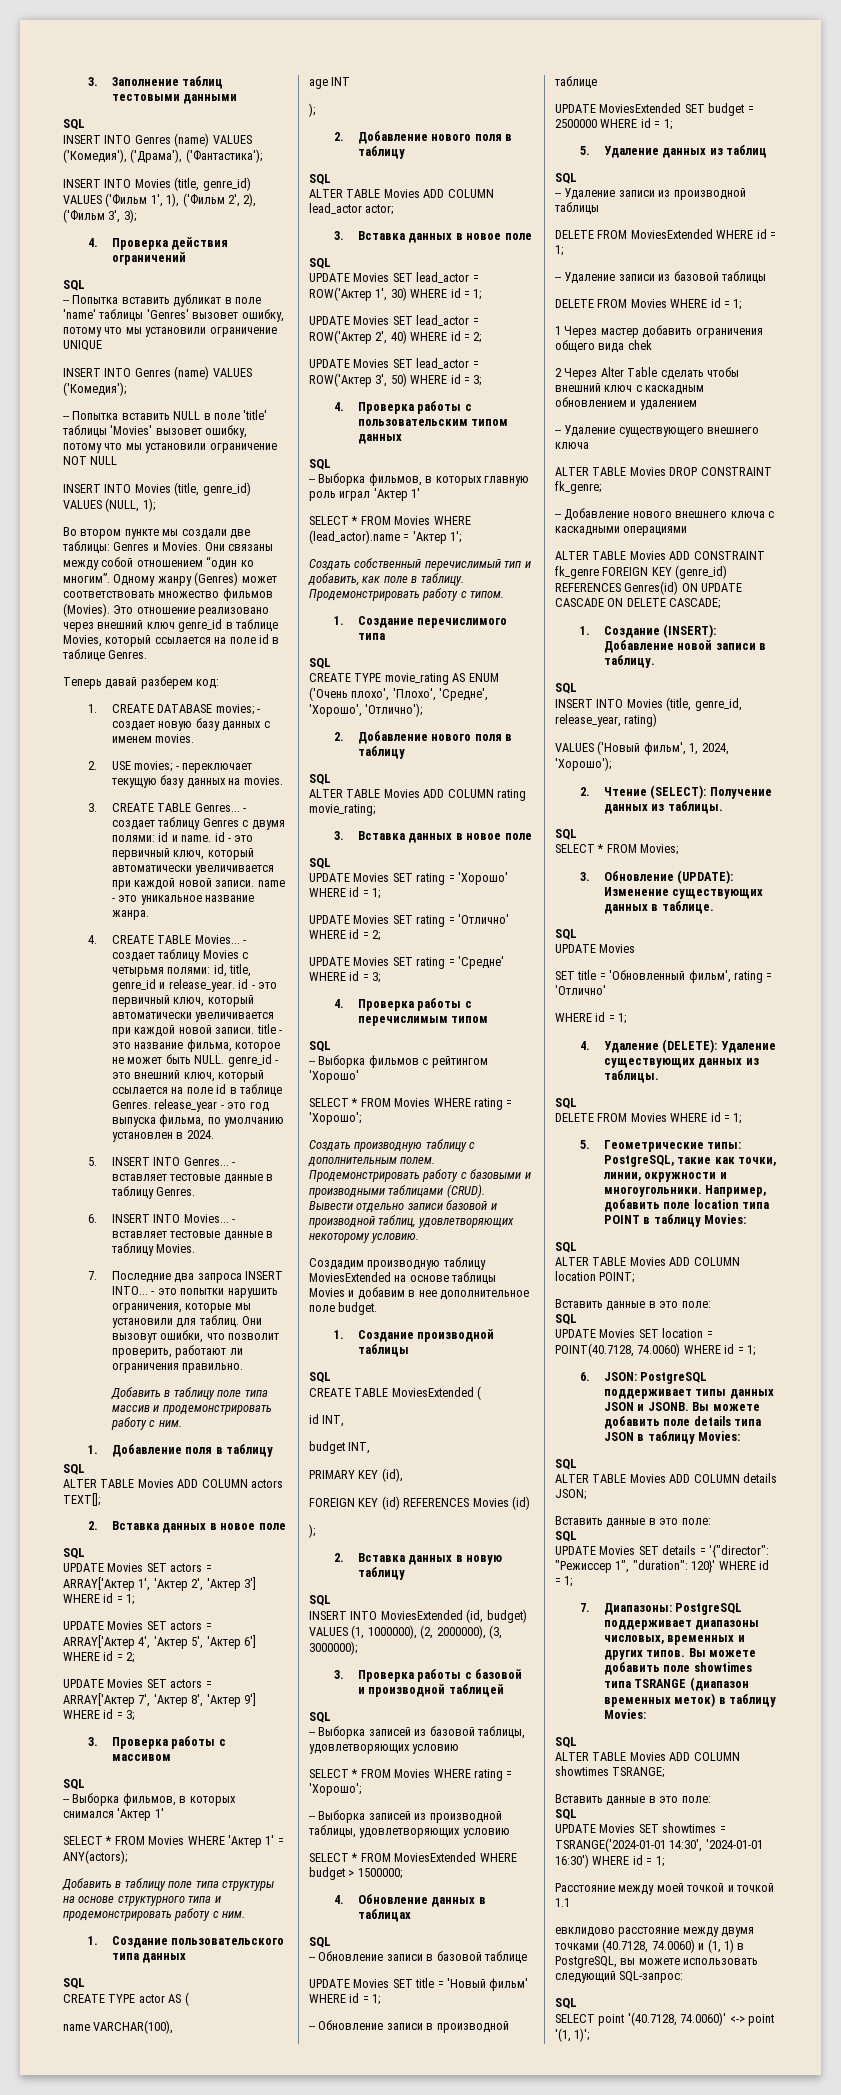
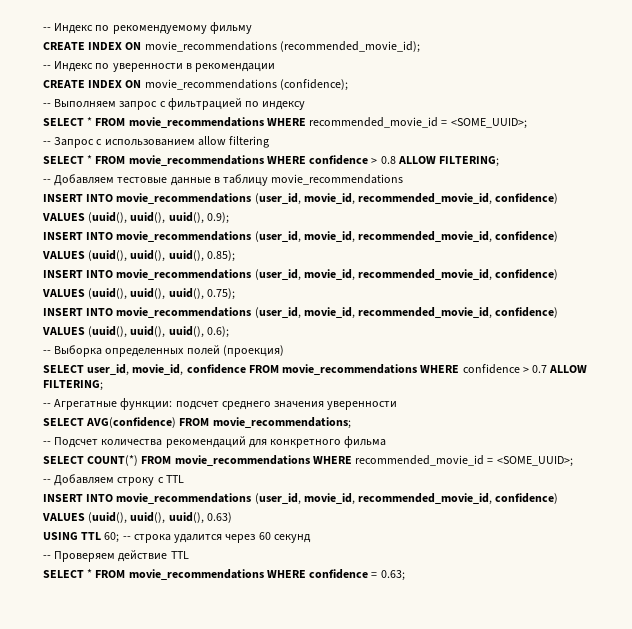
[87,76,224,89] [112,94,238,104] [63,119,85,130] [63,133,252,147] [63,149,262,163] [63,177,251,191] [63,193,257,207] [63,209,136,223] [87,237,229,250] [112,252,187,265] [63,280,85,291] [63,294,261,307] [63,309,284,322] [63,327,277,337] [63,340,102,351] [63,366,252,380] [63,382,126,396] [63,410,268,420] [63,425,248,438] [63,443,277,453] [63,456,118,465] [63,482,251,496] [63,498,155,512] [63,527,250,539] [63,541,273,554] [63,556,254,570] [63,572,277,586] [63,588,273,601] [63,603,270,617] [63,619,278,632] [63,634,280,647] [63,649,148,662] [63,676,220,689] [87,704,261,715] [112,718,270,731] [112,734,195,743] [87,761,253,773] [112,775,283,788] [87,803,247,812] [112,817,285,830] [112,832,254,842] [112,848,254,860] [112,865,275,875] [112,878,285,890] [112,895,255,905] [112,910,150,920] [87,935,247,944] [112,949,249,962] [112,964,252,977] [112,979,277,992] [112,995,254,1007] [112,1012,275,1022] [112,1024,282,1037] [112,1039,281,1052] [112,1054,278,1067] [112,1070,265,1082] [112,1084,282,1097] [112,1099,269,1112] [112,1114,285,1127] [112,1130,214,1142] [87,1157,236,1166] [112,1174,274,1184] [112,1186,196,1199] [87,1214,236,1223] [112,1231,274,1241] [112,1243,196,1256] [87,1271,284,1283] [112,1286,278,1298] [112,1303,251,1313] [112,1315,263,1328] [112,1330,280,1343] [112,1345,243,1358] [112,1363,244,1373] [111,1387,268,1400] [112,1405,272,1415] [111,1417,182,1430] [87,1444,274,1457] [63,1464,85,1475] [63,1479,283,1488] [63,1493,100,1506] [87,1521,286,1533] [63,1548,85,1559] [63,1563,212,1572] [63,1577,256,1591] [63,1593,135,1605] [63,1621,212,1630] [63,1635,256,1649] [63,1651,135,1663] [63,1679,212,1688] [63,1693,256,1707] [63,1709,135,1721] [87,1736,226,1749] [112,1754,172,1761] [63,1779,85,1790] [63,1793,236,1806] [63,1808,164,1821] [63,1835,284,1848] [63,1850,127,1864] [62,1878,274,1891] [63,1896,221,1906] [63,1908,246,1921] [87,1936,285,1948] [112,1953,187,1963] [63,1978,85,1989] [63,1992,189,2006] [63,2020,174,2034] [309,77,351,89] [309,103,315,117] [333,131,513,144] [358,146,406,159] [309,174,331,185] [309,189,494,198] [309,203,394,215] [333,231,532,243] [309,258,331,269] [309,272,479,283] [309,287,482,301] [309,315,479,326] [309,330,482,344] [309,358,479,369] [309,373,482,387] [333,401,472,414] [358,419,509,426] [358,434,403,444] [309,459,331,470] [309,473,529,486] [309,488,421,501] [309,516,471,525] [309,530,462,544] [309,558,531,571] [308,573,464,586] [309,588,505,601] [333,616,508,628] [358,633,386,640] [309,658,331,669] [309,673,499,685] [309,687,489,701] [309,703,423,717] [333,731,513,744] [358,746,406,759] [309,774,331,785] [309,789,526,801] [309,804,375,816] [333,831,532,843] [309,858,331,869] [309,872,508,885] [309,887,381,899] [309,914,509,927] [309,929,381,941] [309,956,504,969] [309,971,381,983] [333,998,472,1011] [358,1016,489,1026] [309,1041,331,1052] [309,1055,488,1068] [309,1070,359,1083] [309,1098,513,1110] [309,1112,361,1125] [309,1139,476,1152] [308,1157,436,1167] [309,1169,531,1182] [309,1184,485,1198] [309,1200,497,1213] [309,1215,514,1228] [309,1233,420,1243] [309,1257,486,1270] [309,1272,497,1285] [309,1287,529,1300] [309,1302,378,1315] [333,1329,495,1342] [358,1344,410,1357] [309,1372,331,1383] [309,1386,482,1400] [309,1414,345,1427] [309,1441,371,1454] [309,1468,403,1482] [309,1496,530,1510] [309,1524,315,1538] [333,1553,503,1565] [358,1567,406,1580] [309,1595,331,1606] [309,1609,527,1623] [309,1625,502,1639] [309,1641,357,1655] [333,1669,523,1682] [358,1684,504,1697] [309,1712,331,1723] [309,1726,525,1739] [309,1744,460,1754] [309,1769,513,1781] [309,1783,361,1796] [309,1810,502,1823] [309,1825,510,1838] [309,1852,517,1862] [309,1867,402,1880] [333,1894,486,1907] [358,1909,412,1922] [309,1937,331,1948] [309,1951,527,1964] [309,1978,529,1991] [309,1993,381,2005] [309,2020,509,2033] [555,76,597,89] [555,103,754,116] [555,118,672,130] [579,145,768,158] [555,173,577,184] [555,188,746,200] [555,202,599,215] [555,229,776,239] [555,245,563,256] [555,271,766,284] [555,298,742,310] [555,325,763,338] [555,340,652,353] [555,367,739,380] [555,383,705,395] [555,397,697,410] [555,425,760,437] [555,442,589,449] [555,467,772,476] [555,481,601,494] [555,508,774,521] [555,526,688,536] [555,551,765,560] [555,565,728,579] [555,581,743,595] [555,598,721,609] [579,624,717,638] [604,640,767,653] [604,655,656,668] [555,683,577,694] [555,697,742,711] [555,713,658,727] [555,741,729,755] [555,757,611,771] [579,785,772,799] [604,801,723,814] [555,829,577,840] [555,844,679,855] [579,870,734,884] [604,887,764,899] [604,901,714,914] [555,929,577,940] [555,944,636,953] [555,970,773,983] [555,985,606,995] [555,1012,627,1024] [579,1039,776,1053] [604,1058,759,1068] [604,1070,660,1083] [555,1098,577,1109] [555,1112,742,1124] [579,1140,742,1152] [604,1155,777,1167] [604,1172,727,1182] [604,1185,767,1197] [604,1199,770,1212] [604,1214,747,1227] [555,1242,577,1253] [555,1257,740,1266] [555,1271,635,1283] [555,1299,711,1311] [555,1314,577,1325] [555,1328,713,1338] [555,1343,755,1357] [579,1372,708,1384] [604,1389,774,1399] [604,1402,760,1411] [604,1416,762,1429] [604,1431,741,1444] [555,1459,577,1470] [555,1473,777,1483] [555,1489,586,1500] [555,1516,711,1528] [555,1531,577,1542] [555,1545,769,1558] [555,1560,769,1573] [555,1576,573,1587] [579,1603,743,1615] [604,1620,760,1630] [604,1635,745,1645] [604,1648,757,1660] [604,1662,752,1675] [604,1677,749,1691] [604,1693,777,1707] [604,1709,647,1719] [555,1737,577,1748] [555,1752,740,1761] [555,1766,665,1778] [555,1794,711,1806] [555,1809,577,1820] [555,1823,726,1833] [555,1838,763,1852] [555,1854,664,1868] [555,1883,774,1895] [555,1898,570,1907] [555,1927,755,1937] [555,1939,745,1953] [555,1956,759,1968] [555,1971,684,1983] [555,1998,577,2009] [555,2012,774,2026] [555,2028,590,2042] 3. Заполнение таблиц тестовыми данными // SQL // INSERT INTO Genres (name) VALUES ('Комедия'), ('Драма'), ('Фантастика'); // INSERT INTO Movies (title, genre_id) VALUES ('Фильм 1', 1), ('Фильм 2', 2), ('Фильм 3', 3); // 4. Проверка действия ограничений // SQL // -- Попытка вставить дубликат в поле 'name' таблицы 'Genres' вызовет ошибку, потому что мы установили ограничение UNIQUE // INSERT INTO Genres (name) VALUES ('Комедия'); // -- Попытка вставить NULL в поле 'title' таблицы 'Movies' вызовет ошибку, потому что мы установили ограничение NOT NULL // INSERT INTO Movies (title, genre_id) VALUES (NULL, 1); // Во втором пункте мы создали две таблицы: Genres и Movies. Они связаны между собой отношением “один ко многим”. Одному жанру (Genres) может соответствовать множество фильмов (Movies). Это отношение реализовано через внешний ключ genre_id в таблице Movies, который ссылается на поле id в таблице Genres. // Теперь давай разберем код: // 1. CREATE DATABASE movies; - создает новую базу данных с именем movies. // 2. USE movies; - переключает текущую базу данных на movies. // 3. CREATE TABLE Genres... - создает таблицу Genres с двумя полями: id и name. id - это первичный ключ, который автоматически увеличивается при каждой новой записи. name - это уникальное название жанра. // 4. CREATE TABLE Movies... - создает таблицу Movies с четырьмя полями: id, title, genre_id и release_year. id - это первичный ключ, который автоматически увеличивается при каждой новой записи. title - это название фильма, которое не может быть NULL. genre_id - это внешний ключ, который ссылается на поле id в таблице Genres. release_year - это год выпуска фильма, по умолчанию установлен в 2024. // 5. INSERT INTO Genres... - вставляет тестовые данные в таблицу Genres. // 6. INSERT INTO Movies... - вставляет тестовые данные в таблицу Movies. // 7. Последние два запроса INSERT INTO... - это попытки нарушить ограничения, которые мы установили для таблиц. Они вызовут ошибки, что позволит проверить, работают ли ограничения правильно. // Добавить в таблицу поле типа массив и продемонстрировать работу с ним. // 1. Добавление поля в таблицу // SQL // ALTER TABLE Movies ADD COLUMN actors TEXT[]; // 2. Вставка данных в новое поле // SQL // UPDATE Movies SET actors = ARRAY['Актер 1', 'Актер 2', 'Актер 3'] WHERE id = 1; // UPDATE Movies SET actors = ARRAY['Актер 4', 'Актер 5', 'Актер 6'] WHERE id = 2; // UPDATE Movies SET actors = ARRAY['Актер 7', 'Актер 8', 'Актер 9'] WHERE id = 3; // 3. Проверка работы с массивом // SQL // -- Выборка фильмов, в которых снимался 'Актер 1' // SELECT * FROM Movies WHERE 'Актер 1' = ANY(actors); // Добавить в таблицу поле типа структуры на основе структурного типа и продемонстрировать работу с ним. // 1. Создание пользовательского типа данных // SQL // CREATE TYPE actor AS ( // name VARCHAR(100), // age INT // ); // 2. Добавление нового поля в таблицу // SQL // ALTER TABLE Movies ADD COLUMN lead_actor actor; // 3. Вставка данных в новое поле // SQL // UPDATE Movies SET lead_actor = ROW('Актер 1', 30) WHERE id = 1; // UPDATE Movies SET lead_actor = ROW('Актер 2', 40) WHERE id = 2; // UPDATE Movies SET lead_actor = ROW('Актер 3', 50) WHERE id = 3; // 4. Проверка работы с пользовательским типом данных // SQL // -- Выборка фильмов, в которых главную роль играл 'Актер 1' // SELECT * FROM Movies WHERE (lead_actor).name = 'Актер 1'; // Создать собственный перечислимый тип и добавить, как поле в таблицу. Продемонстрировать работу с типом. // 1. Создание перечислимого типа // SQL // CREATE TYPE movie_rating AS ENUM ('Очень плохо', 'Плохо', 'Средне', 'Хорошо', 'Отлично'); // 2. Добавление нового поля в таблицу // SQL // ALTER TABLE Movies ADD COLUMN rating movie_rating; // 3. Вставка данных в новое поле // SQL // UPDATE Movies SET rating = 'Хорошо' WHERE id = 1; // UPDATE Movies SET rating = 'Отлично' WHERE id = 2; // UPDATE Movies SET rating = 'Средне' WHERE id = 3; // 4. Проверка работы с перечислимым типом // SQL // -- Выборка фильмов с рейтингом 'Хорошо' // SELECT * FROM Movies WHERE rating = 'Хорошо'; // Создать производную таблицу с дополнительным полем. Продемонстрировать работу с базовыми и производными таблицами (CRUD). Вывести отдельно записи базовой и производной таблиц, удовлетворяющих некоторому условию. // Создадим производную таблицу MoviesExtended на основе таблицы Movies и добавим в нее дополнительное поле budget. // 1. Создание производной таблицы // SQL // CREATE TABLE MoviesExtended ( // id INT, // budget INT, // PRIMARY KEY (id), // FOREIGN KEY (id) REFERENCES Movies (id) // ); // 2. Вставка данных в новую таблицу // SQL // INSERT INTO MoviesExtended (id, budget) VALUES (1, 1000000), (2, 2000000), (3, 3000000); // 3. Проверка работы с базовой и производной таблицей // SQL // -- Выборка записей из базовой таблицы, удовлетворяющих условию // SELECT * FROM Movies WHERE rating = 'Хорошо'; // -- Выборка записей из производной таблицы, удовлетворяющих условию // SELECT * FROM MoviesExtended WHERE budget > 1500000; // 4. Обновление данных в таблицах // SQL // -- Обновление записи в базовой таблице // UPDATE Movies SET title = 'Новый фильм' WHERE id = 1; // -- Обновление записи в производной таблице // UPDATE MoviesExtended SET budget = 2500000 WHERE id = 1; // 5. Удаление данных из таблиц // SQL // -- Удаление записи из производной таблицы // DELETE FROM MoviesExtended WHERE id = 1; // -- Удаление записи из базовой таблицы // DELETE FROM Movies WHERE id = 1; // 1 Через мастер добавить ограничения общего вида chek // 2 Через Alter Table сделать чтобы внешний ключ с каскадным обновлением и удалением // -- Удаление существующего внешнего ключа // ALTER TABLE Movies DROP CONSTRAINT fk_genre; // -- Добавление нового внешнего ключа с каскадными операциями // ALTER TABLE Movies ADD CONSTRAINT fk_genre FOREIGN KEY (genre_id) REFERENCES Genres(id) ON UPDATE CASCADE ON DELETE CASCADE; // 1. Создание (INSERT): Добавление новой записи в таблицу. // SQL // INSERT INTO Movies (title, genre_id, release_year, rating) // VALUES ('Новый фильм', 1, 2024, 'Хорошо'); // 2. Чтение (SELECT): Получение данных из таблицы. // SQL // SELECT * FROM Movies; // 3. Обновление (UPDATE): Изменение существующих данных в таблице. // SQL // UPDATE Movies // SET title = 'Обновленный фильм', rating = 'Отлично' // WHERE id = 1; // 4. Удаление (DELETE): Удаление существующих данных из таблицы. // SQL // DELETE FROM Movies WHERE id = 1; // 5. Геометрические типы: PostgreSQL, такие как точки, линии, окружности и многоугольники. Например, добавить поле location типа POINT в таблицу Movies: // SQL // ALTER TABLE Movies ADD COLUMN location POINT; // Вставить данные в это поле: // SQL // UPDATE Movies SET location = POINT(40.7128, 74.0060) WHERE id = 1; // 6. JSON: PostgreSQL поддерживает типы данных JSON и JSONB. Вы можете добавить поле details типа JSON в таблицу Movies: // SQL // ALTER TABLE Movies ADD COLUMN details JSON; // Вставить данные в это поле: // SQL // UPDATE Movies SET details = '{"director": "Режиссер 1", "duration": 120}' WHERE id = 1; // 7. Диапазоны: PostgreSQL поддерживает диапазоны числовых, временных и других типов. Вы можете добавить поле showtimes типа TSRANGE (диапазон временных меток) в таблицу Movies: // SQL // ALTER TABLE Movies ADD COLUMN showtimes TSRANGE; // Вставить данные в это поле: // SQL // UPDATE Movies SET showtimes = TSRANGE('2024-01-01 14:30', '2024-01-01 16:30') WHERE id = 1; // Расстояние между моей точкой и точкой 1.1 // евклидово расстояние между двумя точками (40.7128, 74.0060) и (1, 1) в PostgreSQL, вы можете использовать следующий SQL-запрос: // SQL // SELECT point '(40.7128, 74.0060)' <-> point '(1, 1)'; -> [43,22,252,34] [43,41,420,53] [43,61,276,72] [43,79,348,91] [43,98,306,110] [43,117,527,129] [43,136,270,148] [43,155,500,167] [43,174,404,186] [43,193,559,205] [42,212,229,224] [43,231,559,243] [42,250,235,262] [43,269,559,281] [42,288,235,300] [43,307,559,319] [42,326,229,338] [43,345,284,357] [43,364,588,376] [43,380,103,391] [43,398,398,410] [43,417,351,429] [43,436,387,448] [43,455,573,467] [43,474,184,486] [43,493,559,505] [42,512,232,524] [43,532,311,543] [43,550,189,562] [43,569,405,581] -- Индекс по рекомендуемому фильму // CREATE INDEX ON movie_recommendations (recommended_movie_id); // -- Индекс по уверенности в рекомендации // CREATE INDEX ON movie_recommendations (confidence); // -- Выполняем запрос с фильтрацией по индексу // SELECT * FROM movie_recommendations WHERE recommended_movie_id = <SOME_UUID>; // -- Запрос с использованием allow filtering // SELECT * FROM movie_recommendations WHERE confidence > 0.8 ALLOW FILTERING; // -- Добавляем тестовые данные в таблицу movie_recommendations // INSERT INTO movie_recommendations (user_id, movie_id, recommended_movie_id, confidence) // VALUES (uuid(), uuid(), uuid(), 0.9); // INSERT INTO movie_recommendations (user_id, movie_id, recommended_movie_id, confidence) // VALUES (uuid(), uuid(), uuid(), 0.85); // INSERT INTO movie_recommendations (user_id, movie_id, recommended_movie_id, confidence) // VALUES (uuid(), uuid(), uuid(), 0.75); // INSERT INTO movie_recommendations (user_id, movie_id, recommended_movie_id, confidence) // VALUES (uuid(), uuid(), uuid(), 0.6); // -- Выборка определенных полей (проекция) // SELECT user_id, movie_id, confidence FROM movie_recommendations WHERE confidence > 0.7 ALLOW FILTERING; // -- Агрегатные функции: подсчет среднего значения уверенности // SELECT AVG(confidence) FROM movie_recommendations; // -- Подсчет количества рекомендаций для конкретного фильма // SELECT COUNT(*) FROM movie_recommendations WHERE recommended_movie_id = <SOME_UUID>; // -- Добавляем строку с TTL // INSERT INTO movie_recommendations (user_id, movie_id, recommended_movie_id, confidence) // VALUES (uuid(), uuid(), uuid(), 0.63) // USING TTL 60; -- строка удалится через 60 секунд // -- Проверяем действие TTL // SELECT * FROM movie_recommendations WHERE confidence = 0.63;

